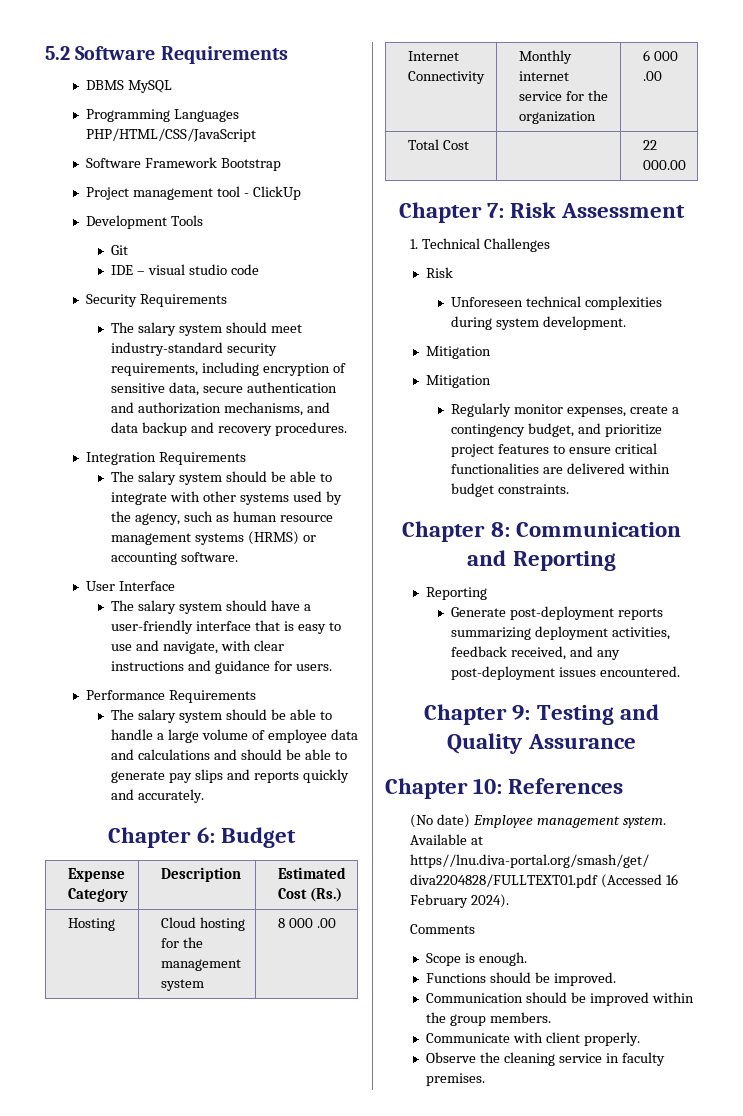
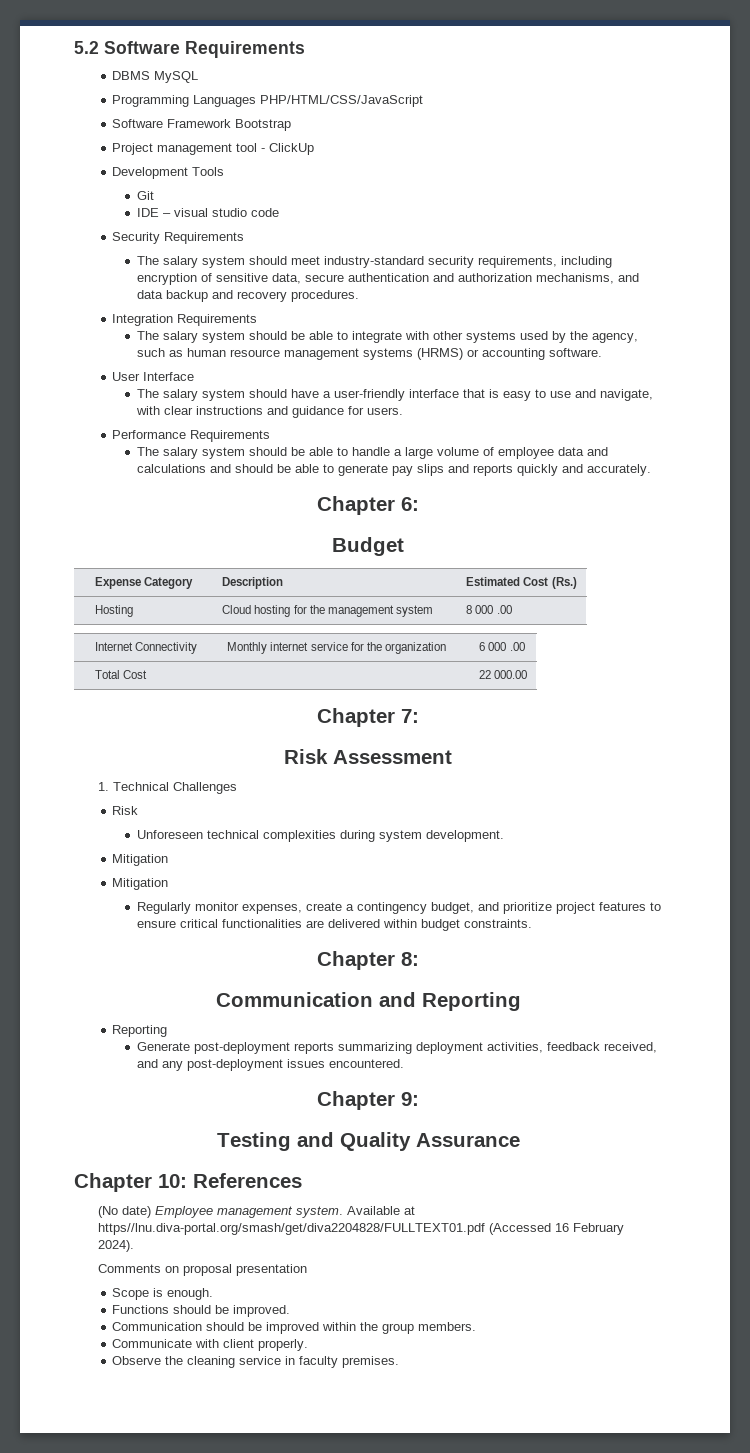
(215, 835) none -> (419, 504) //
(504, 210) none -> (419, 716) //
(510, 529) none -> (419, 959) //
(531, 712) none -> (419, 1099) //
(476, 929) none -> [165,1264,308,1276] on proposal presentation

